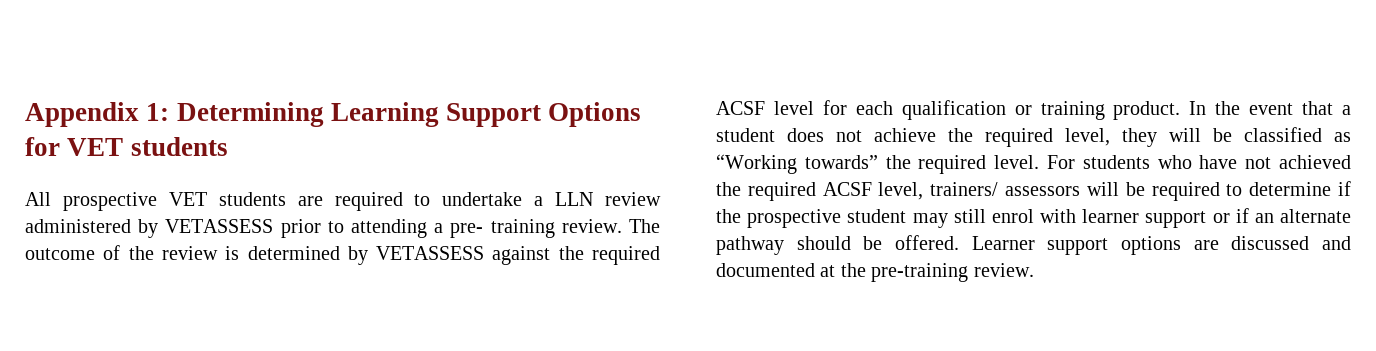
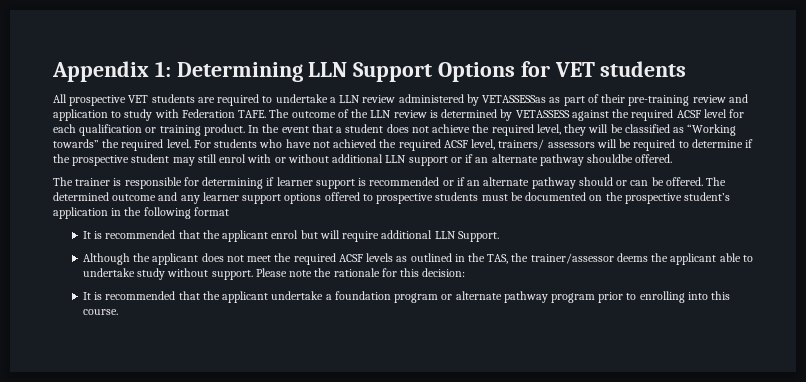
[330,102,439,127] Learning -> [308,62,348,77] LLN
[165,219,622,238] VETASSESS prior to attending a pre- training review. -> [482,94,748,106] [53,109,267,121] VETASSESSas as part of their pre-training review and application to study with Federation TAFE.
(154, 253) none -> [370,110,392,118] LLN
[1082,209,1140,223] learner -> [274,154,407,163] or without additional LLN
[796,235,1351,255] [716,263,1034,282] should be offered. Learner support options are discussed and documented at the pre-training review. -> [587,154,673,163] [53,177,727,189] [53,192,731,204] [53,207,229,219] [82,230,499,242] [82,253,753,265] [82,268,466,280] [82,291,731,303] [82,309,118,315] shouldbe offered. // The trainer is responsible for determining if learner support is recommended or if an alternate pathway should or can be offered. The determined outcome and any learner support options offered to prospective students must be documented on the prospective student’s application in the following format // It is recommended that the applicant enrol but will require additional LLN Support. // Although the applicant does not meet the required ACSF levels as outlined in the TAS, the trainer/assessor deems the applicant able to undertake study without support. Please note the rationale for this decision: // It is recommended that the applicant undertake a foundation program or alternate pathway program prior to enrolling into this course.

